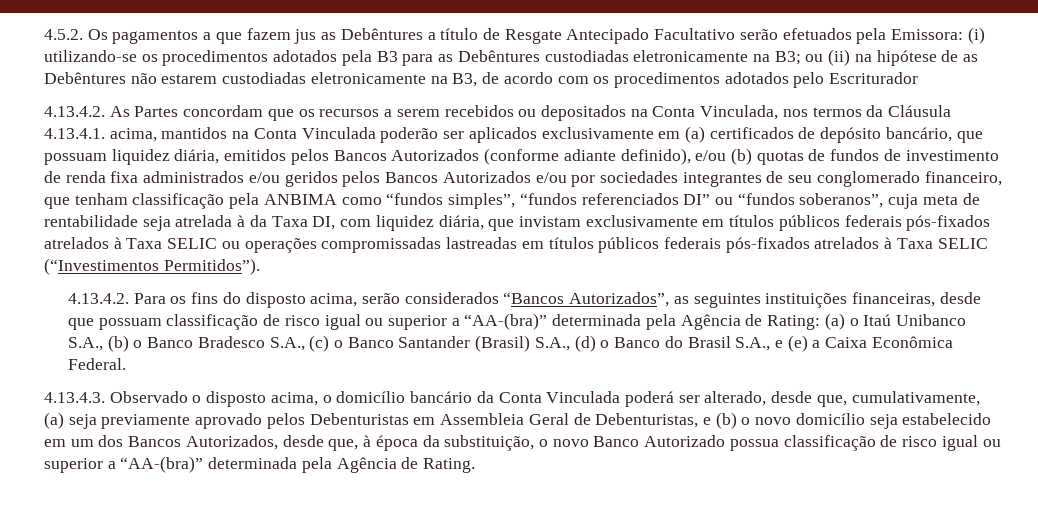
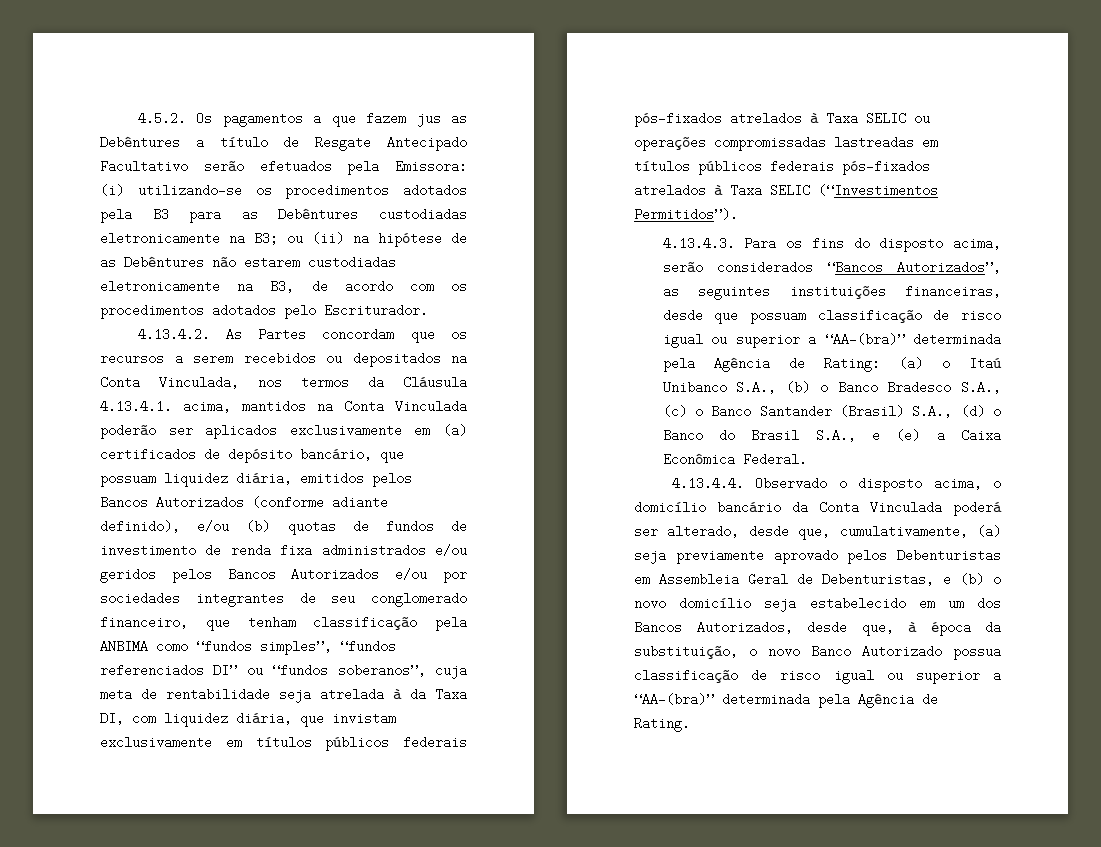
[829,72,919,84] Escriturador -> [324,304,428,317] Escriturador.
[67,293,129,304] 4.13.4.2. -> [662,237,735,250] 4.13.4.3.
[44,392,105,403] 4.13.4.3. -> [671,477,744,490] 4.13.4.4.

